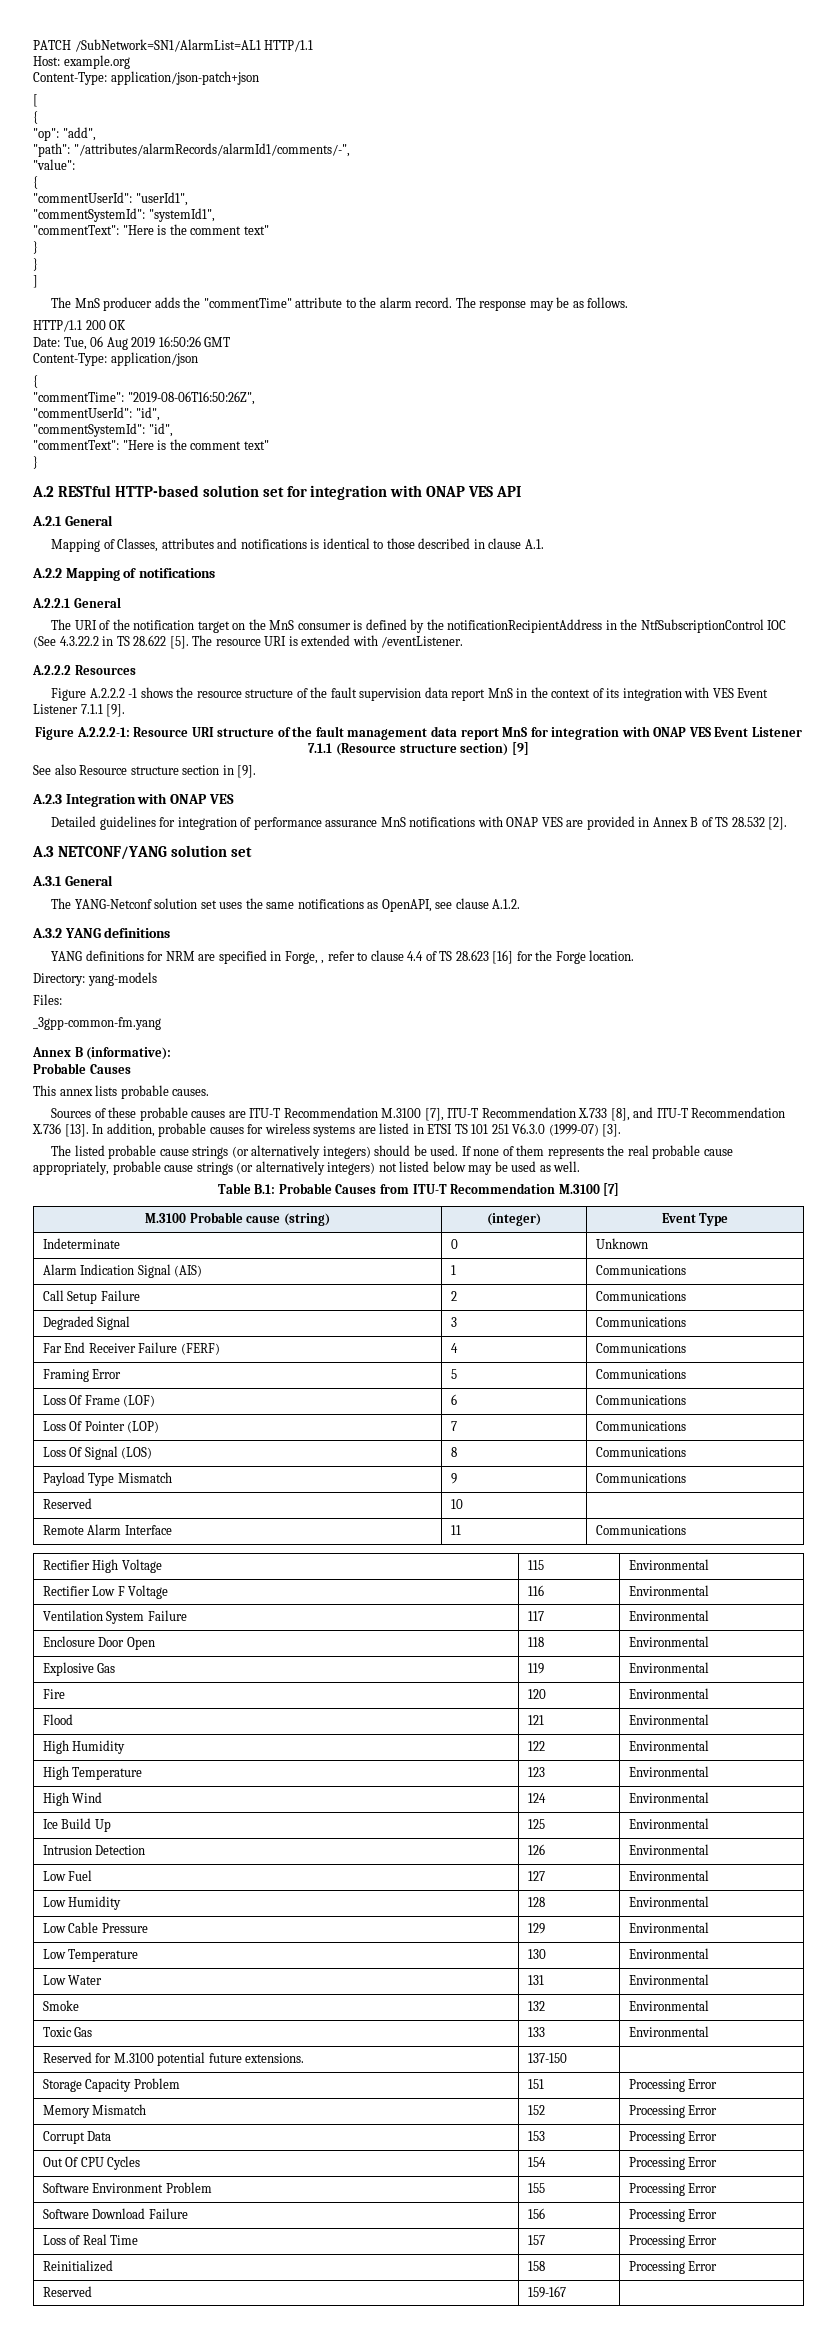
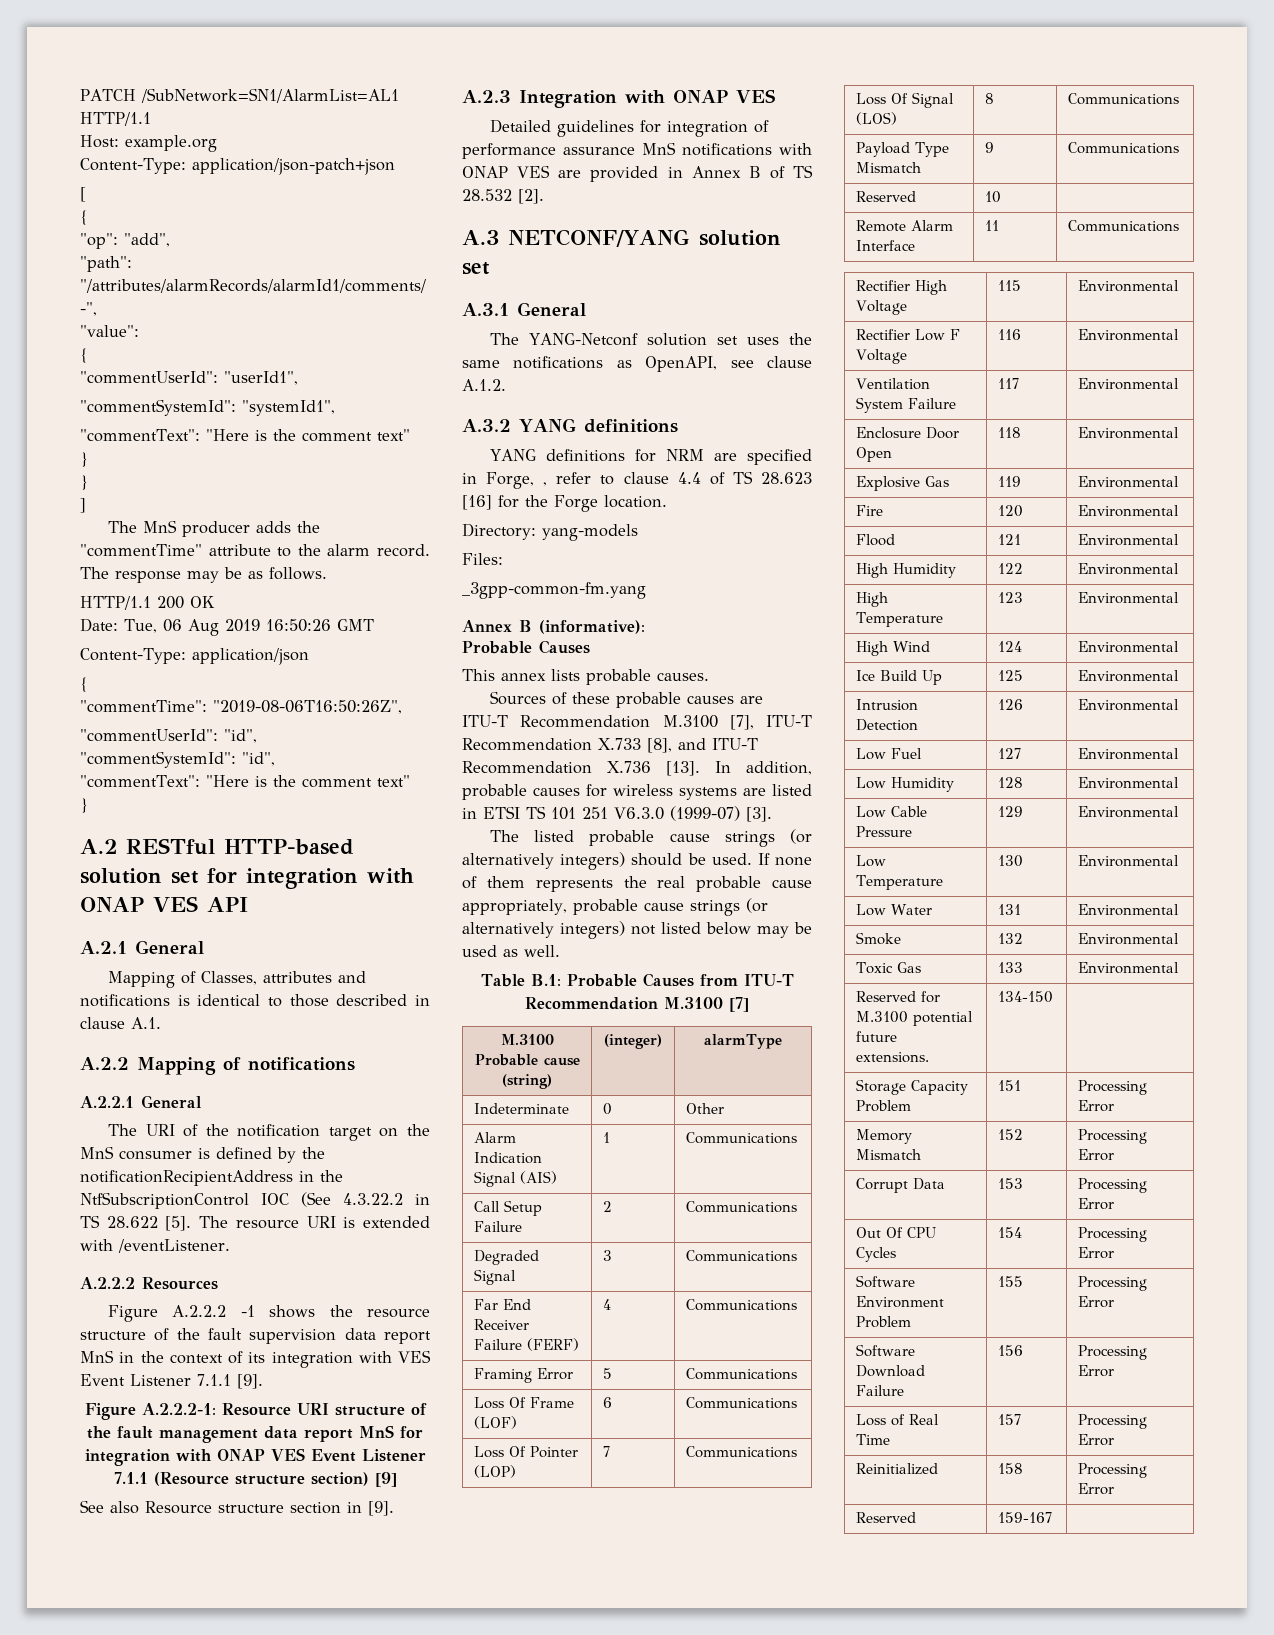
[661,1213,729,1226] Event Type -> [704,1034,783,1049] alarmType
[595,1238,648,1249] Unknown -> [686,1103,725,1114] Other
[527,2053,567,2063] 137-150 -> [998,991,1054,1003] 134-150

